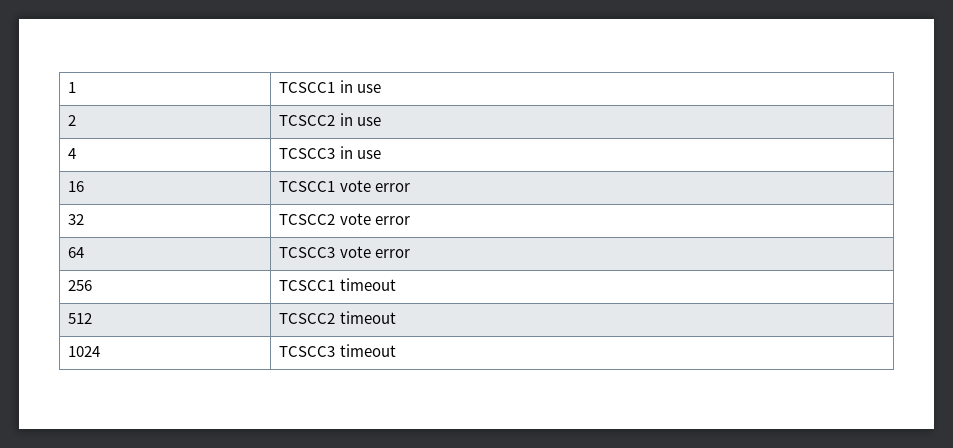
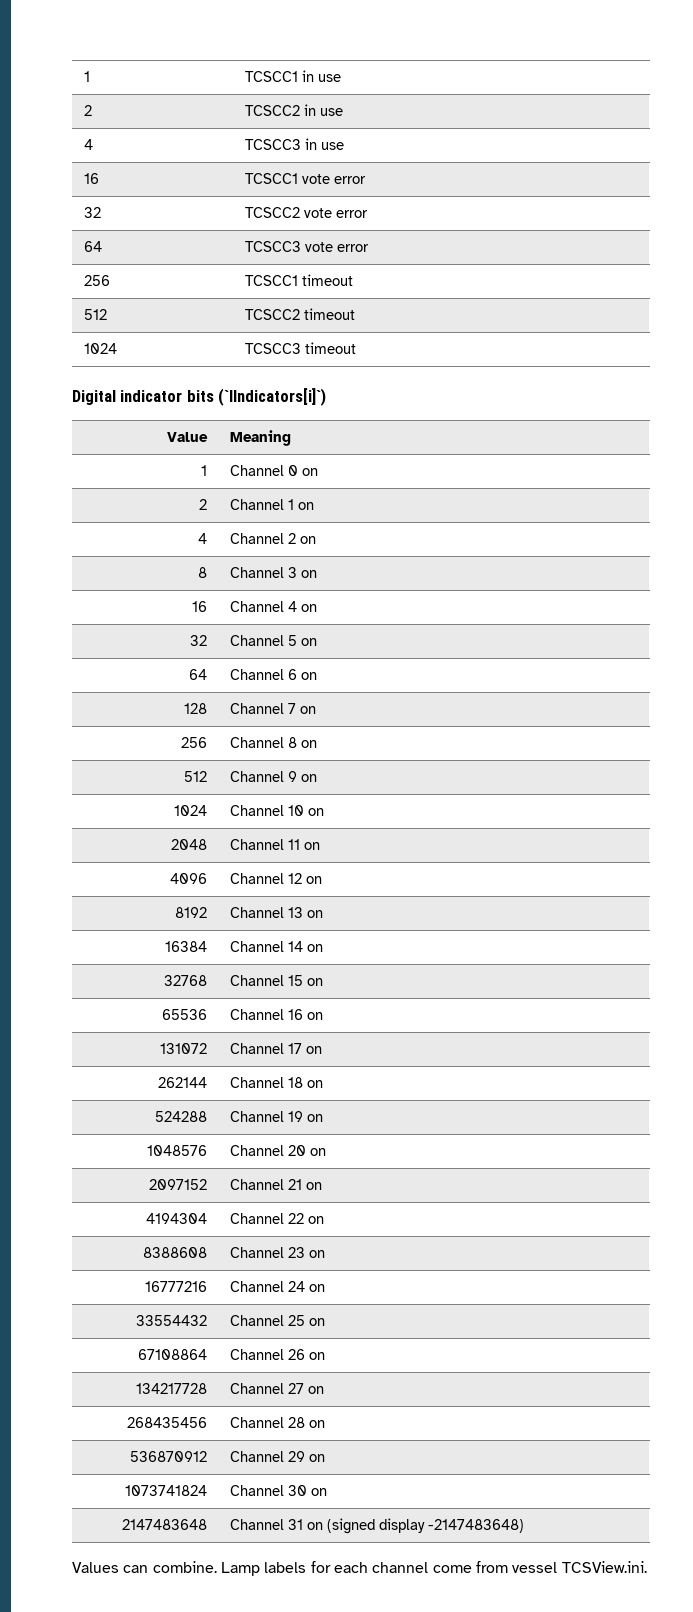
(396, 350) none -> [72,388,327,406] [166,432,208,442] [230,430,292,446] [200,465,207,476] [230,465,319,476] [198,499,207,510] [230,499,315,510] [197,533,207,544] [230,533,317,544] [197,567,207,578] [230,567,318,578] [191,601,207,612] [230,601,318,612] [189,635,207,646] [230,635,318,646] [188,669,207,680] [230,669,318,680] [183,703,207,714] [230,703,317,714] [180,737,207,748] [230,737,318,748] [183,771,207,782] [230,771,318,782] [173,805,207,816] [230,805,325,816] [170,839,207,850] [230,839,321,850] [169,873,207,884] [230,873,323,884] [174,907,207,918] [230,907,324,918] [164,941,207,952] [230,941,324,952] [163,975,207,986] [230,975,324,986] [161,1009,207,1020] [230,1009,324,1020] [159,1043,207,1054] [230,1043,323,1054] [157,1077,207,1088] [230,1077,324,1088] [154,1111,207,1122] [230,1111,324,1122] [146,1145,207,1156] [230,1145,327,1156] [148,1179,207,1190] [230,1179,323,1190] [145,1213,207,1224] [230,1213,325,1224] [142,1247,207,1258] [230,1247,326,1258] [144,1281,207,1292] [230,1281,326,1292] [135,1315,207,1326] [230,1315,326,1326] [137,1349,207,1360] [230,1349,326,1360] [135,1383,207,1394] [230,1383,325,1394] [126,1417,207,1428] [230,1417,326,1428] [129,1451,207,1462] [230,1451,326,1462] [124,1485,207,1496] [230,1485,328,1496] [121,1519,207,1530] [230,1518,525,1534] [72,1561,647,1576] // Digital indicator bits (`lIndicators[i]`) // Value | Meaning // 1 | Channel 0 on // 2 | Channel 1 on // 4 | Channel 2 on // 8 | Channel 3 on // 16 | Channel 4 on // 32 | Channel 5 on // 64 | Channel 6 on // 128 | Channel 7 on // 256 | Channel 8 on // 512 | Channel 9 on // 1024 | Channel 10 on // 2048 | Channel 11 on // 4096 | Channel 12 on // 8192 | Channel 13 on // 16384 | Channel 14 on // 32768 | Channel 15 on // 65536 | Channel 16 on // 131072 | Channel 17 on // 262144 | Channel 18 on // 524288 | Channel 19 on // 1048576 | Channel 20 on // 2097152 | Channel 21 on // 4194304 | Channel 22 on // 8388608 | Channel 23 on // 16777216 | Channel 24 on // 33554432 | Channel 25 on // 67108864 | Channel 26 on // 134217728 | Channel 27 on // 268435456 | Channel 28 on // 536870912 | Channel 29 on // 1073741824 | Channel 30 on // 2147483648 | Channel 31 on (signed display -2147483648) // Values can combine. Lamp labels for each channel come from vessel TCSView.ini.

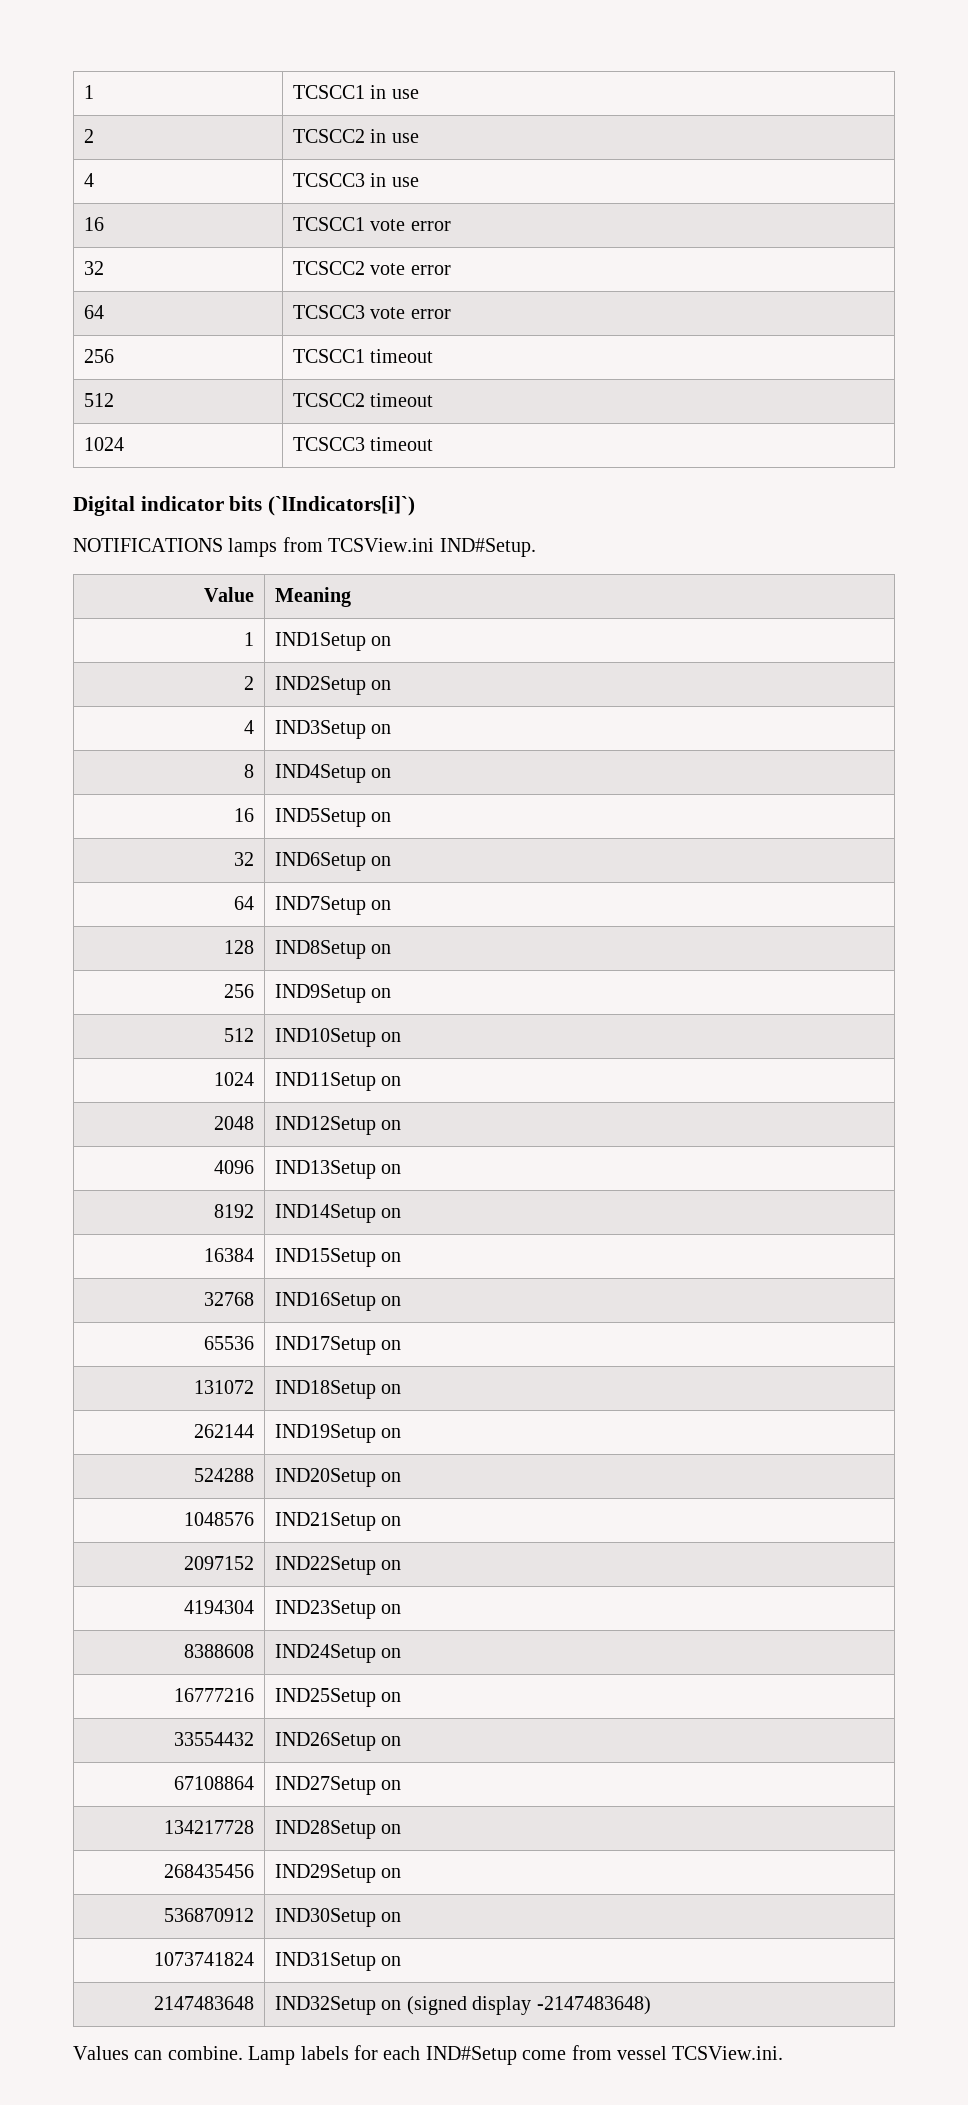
(327, 397) none -> [73,537,536,557] // NOTIFICATIONS lamps from TCSView.ini IND#Setup.
[230,465,299,476] Channel 0 -> [275,632,367,651] IND1Setup
[230,499,295,510] Channel 1 -> [275,676,367,695] IND2Setup
[230,533,297,544] Channel 2 -> [275,720,367,739] IND3Setup
[230,567,298,578] Channel 3 -> [275,764,367,783] IND4Setup
[230,601,298,612] Channel 4 -> [275,808,367,827] IND5Setup
[230,635,298,646] Channel 5 -> [275,852,367,871] IND6Setup
[230,669,298,680] Channel 6 -> [275,896,367,915] IND7Setup
[230,703,297,714] Channel 7 -> [275,940,367,959] IND8Setup
[230,737,298,748] Channel 8 -> [275,984,367,1003] IND9Setup
[230,771,298,782] Channel 9 -> [275,1028,377,1047] IND10Setup
[230,805,305,816] Channel 10 -> [275,1072,377,1091] IND11Setup
[230,839,301,850] Channel 11 -> [275,1116,377,1135] IND12Setup
[230,873,303,884] Channel 12 -> [275,1160,377,1179] IND13Setup
[230,907,304,918] Channel 13 -> [275,1204,377,1223] IND14Setup
[230,941,304,952] Channel 14 -> [275,1248,377,1267] IND15Setup
[230,975,304,986] Channel 15 -> [275,1292,377,1311] IND16Setup
[230,1009,304,1020] Channel 16 -> [275,1336,377,1355] IND17Setup
[230,1043,303,1054] Channel 17 -> [275,1380,377,1399] IND18Setup
[230,1077,304,1088] Channel 18 -> [275,1424,377,1443] IND19Setup
[230,1111,304,1122] Channel 19 -> [275,1468,377,1487] IND20Setup
[230,1145,307,1156] Channel 20 -> [275,1512,377,1531] IND21Setup
[230,1179,303,1190] Channel 21 -> [275,1556,377,1575] IND22Setup
[230,1213,305,1224] Channel 22 -> [275,1600,377,1619] IND23Setup
[230,1247,306,1258] Channel 23 -> [275,1644,377,1663] IND24Setup
[230,1281,306,1292] Channel 24 -> [275,1688,377,1707] IND25Setup
[230,1315,306,1326] Channel 25 -> [275,1732,377,1751] IND26Setup
[230,1349,306,1360] Channel 26 -> [275,1776,377,1795] IND27Setup
[230,1383,305,1394] Channel 27 -> [275,1820,377,1839] IND28Setup
[230,1417,306,1428] Channel 28 -> [275,1864,377,1883] IND29Setup
[230,1451,306,1462] Channel 29 -> [275,1908,377,1927] IND30Setup
[230,1485,308,1496] Channel 30 -> [275,1952,377,1971] IND31Setup
[230,1519,304,1530] Channel 31 -> [275,1996,377,2015] IND32Setup
[372,1562,429,1573] channel -> [425,2046,517,2065] IND#Setup

